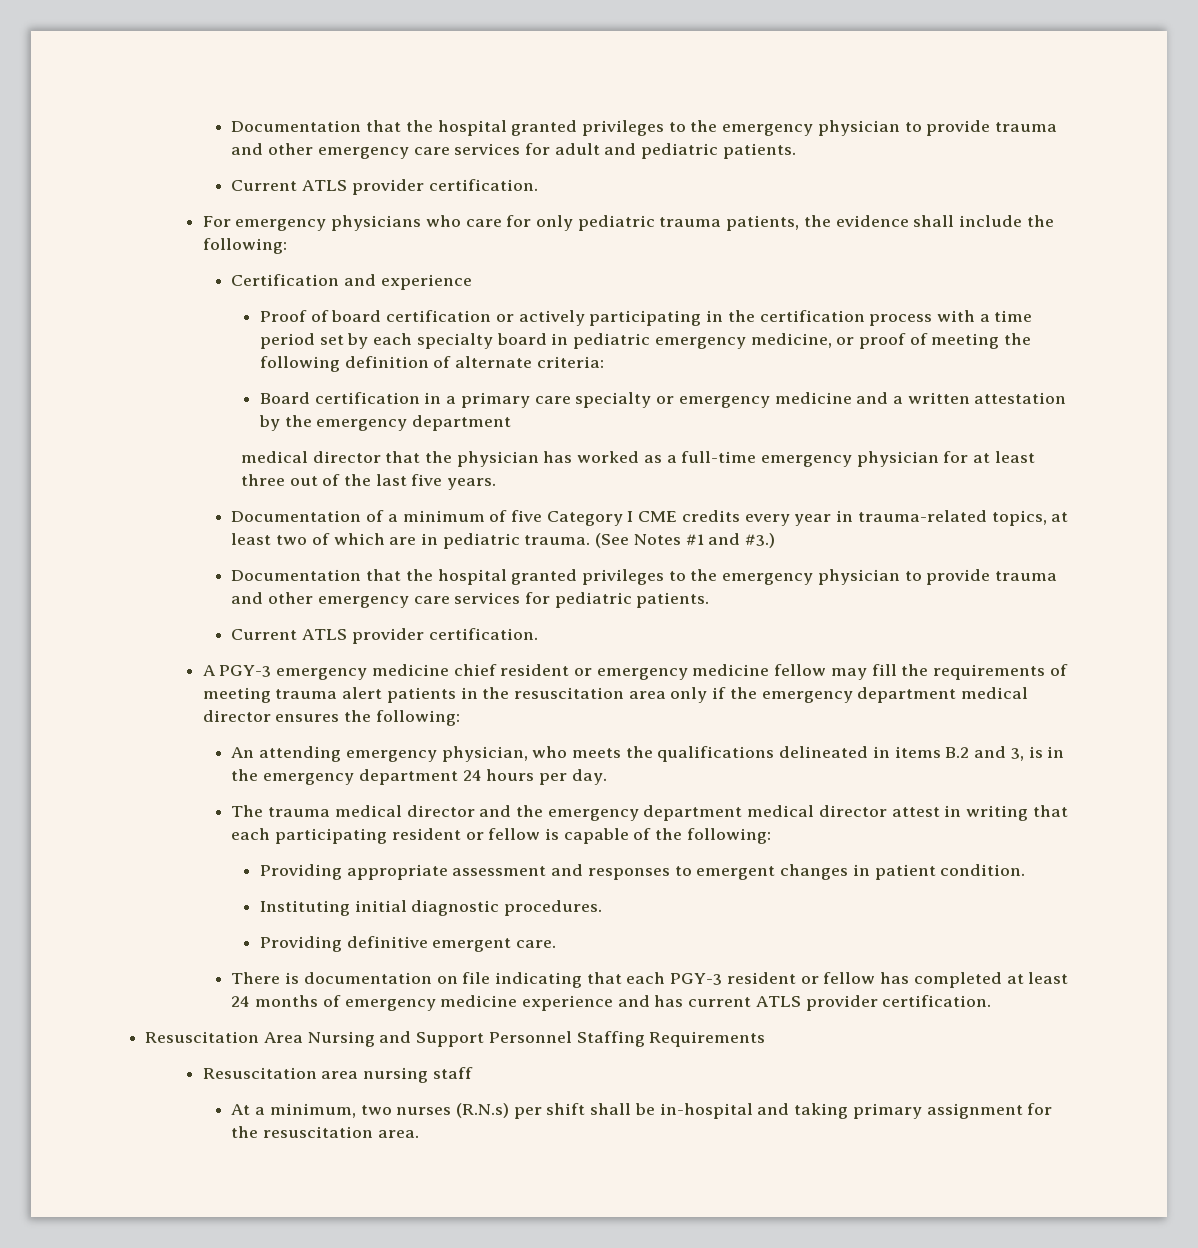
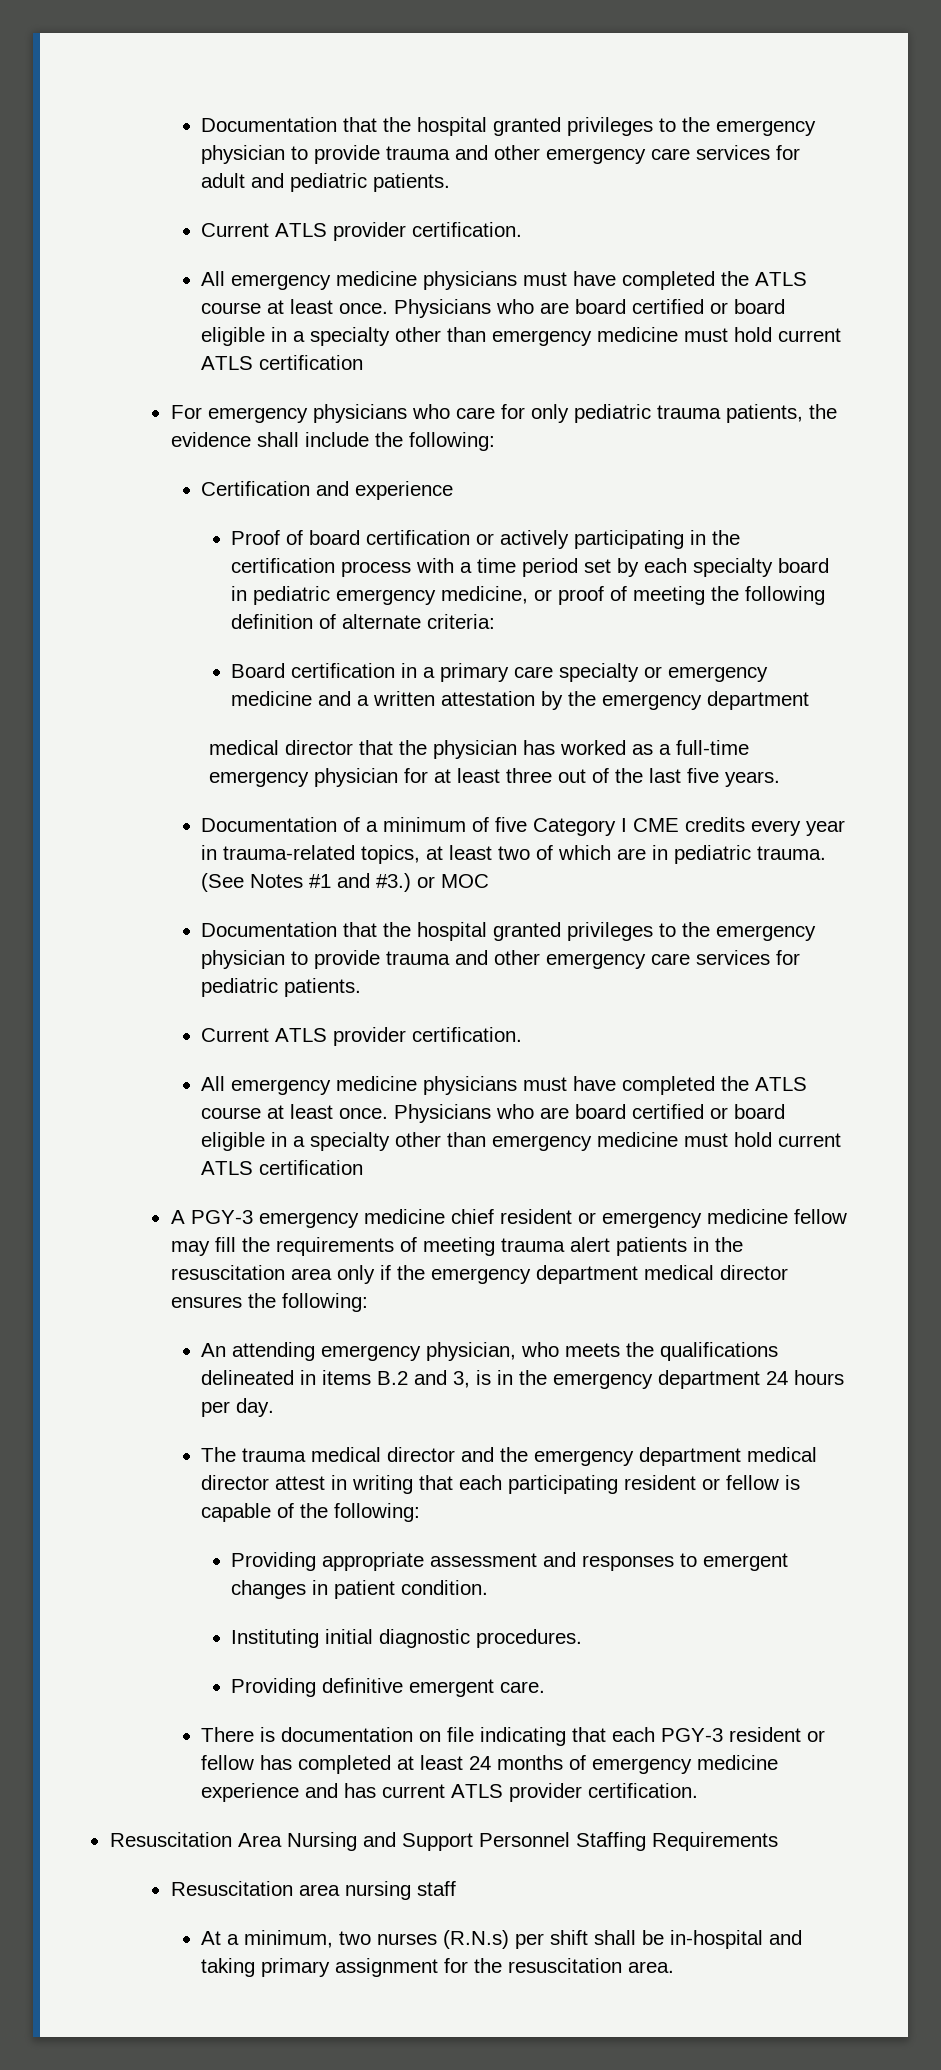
(538, 185) none -> [200,271,807,290] [200,299,785,318] [200,327,841,346] [200,355,363,370] // All emergency medicine physicians must have completed the ATLS course at least once. Physicians who are board certified or board eligible in a specialty other than emergency medicine must hold current ATLS certification
(776, 540) none -> [416,874,489,888] or MOC
(538, 634) none -> [200,1076,807,1095] [200,1104,785,1123] [200,1132,841,1151] [200,1160,363,1175] // All emergency medicine physicians must have completed the ATLS course at least once. Physicians who are board certified or board eligible in a specialty other than emergency medicine must hold current ATLS certification

